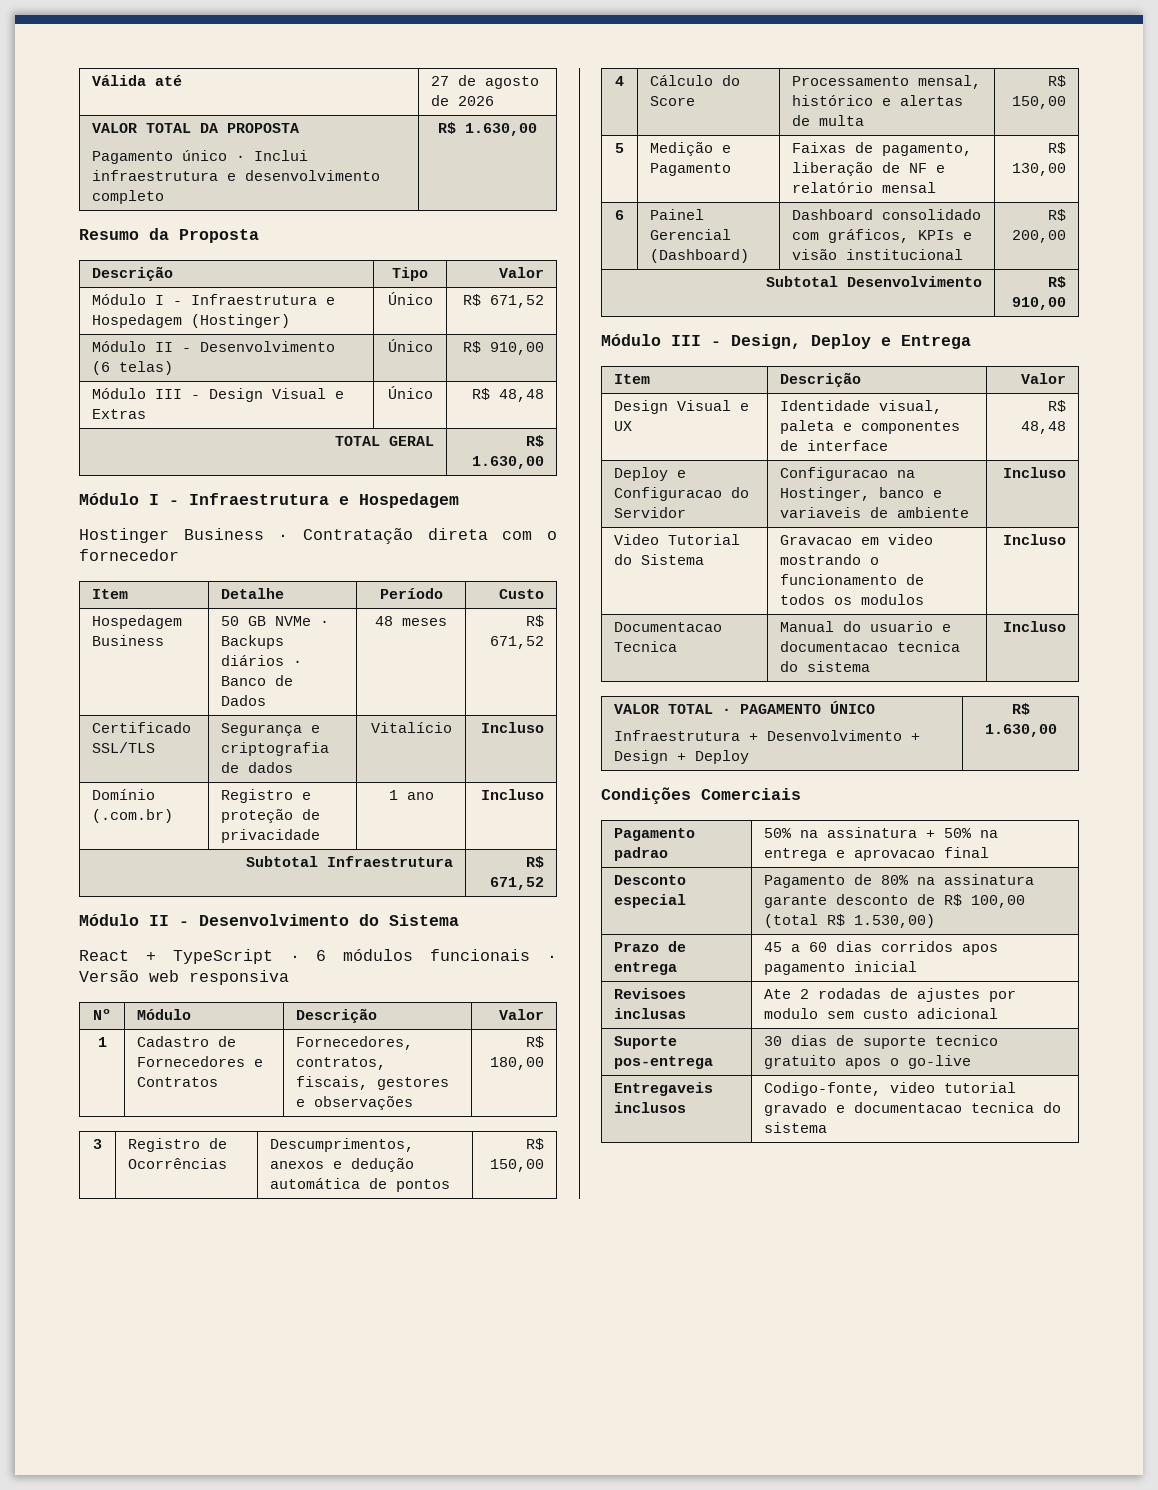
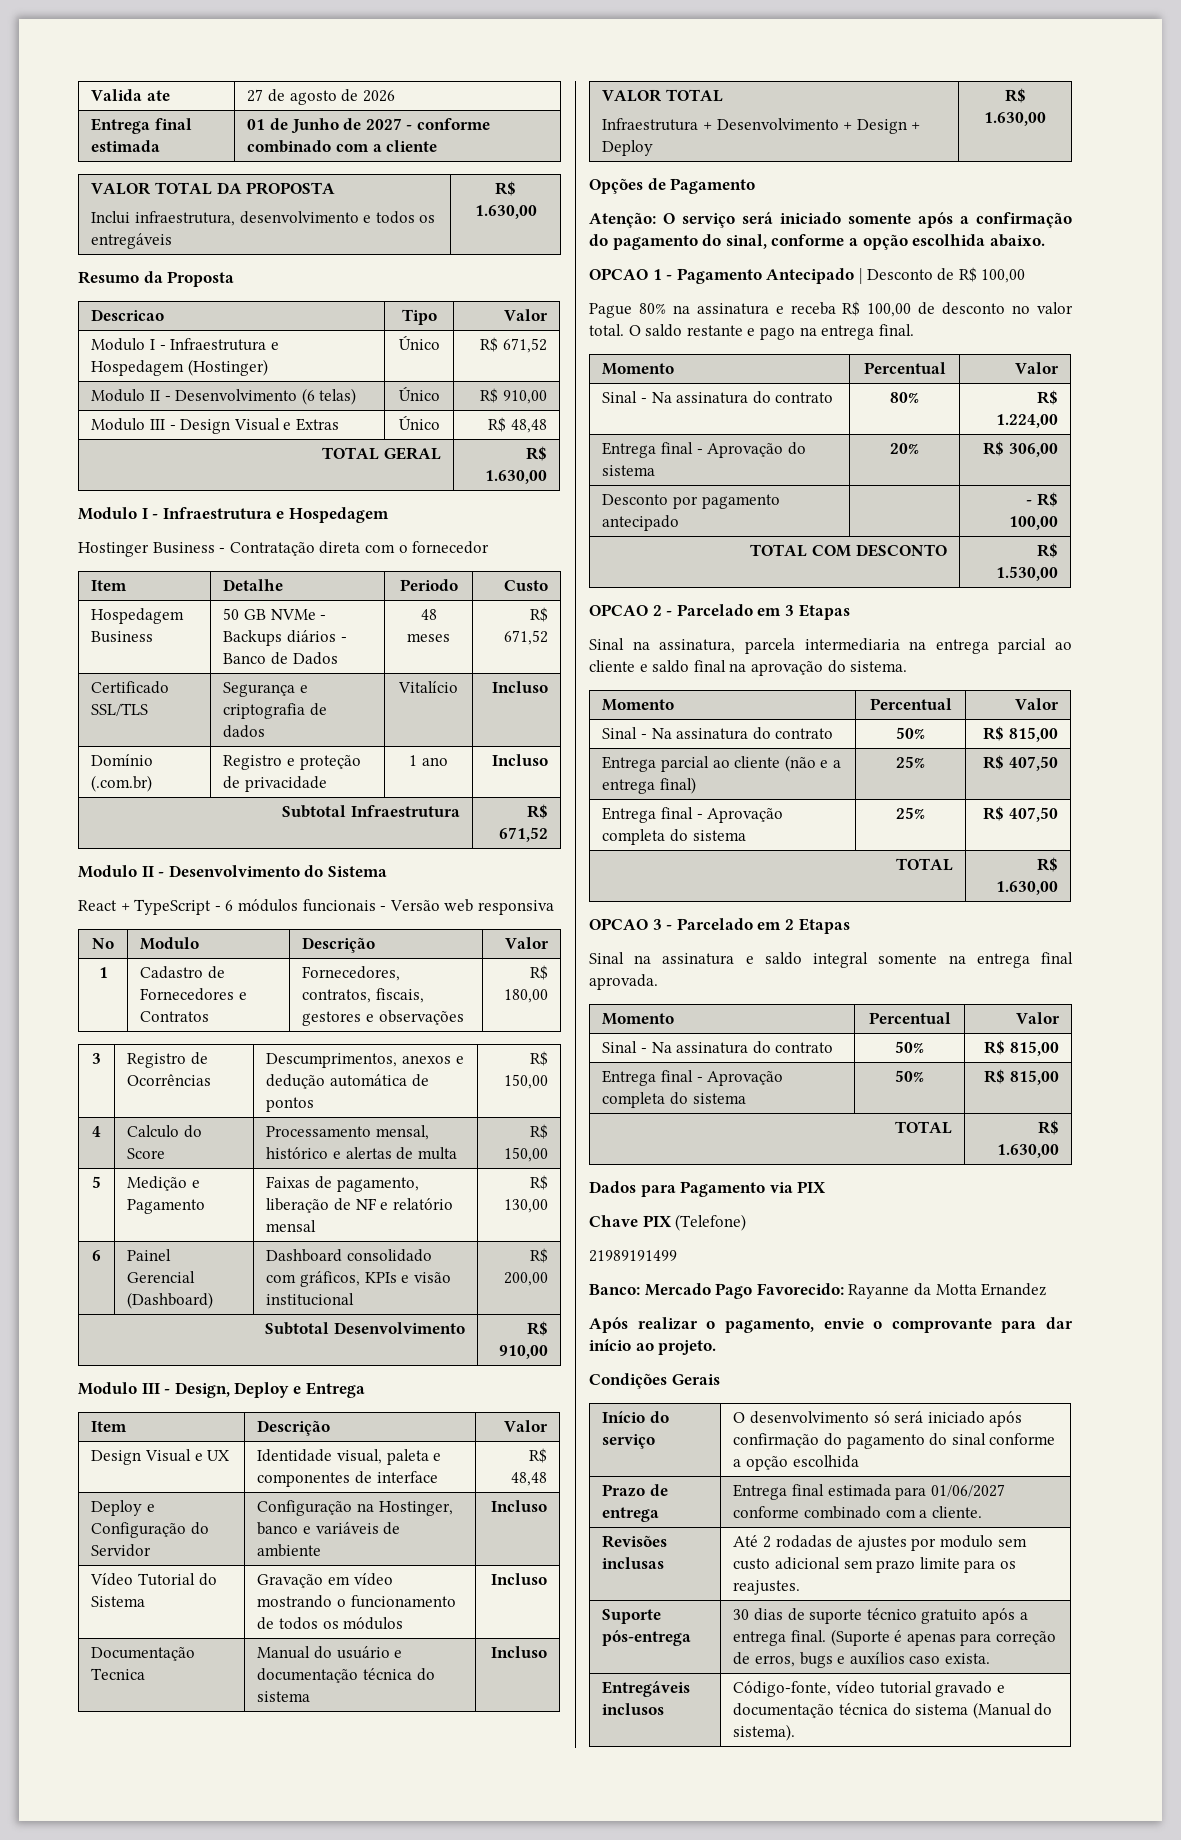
[92,75,183,86] Válida até -> [91,89,171,101] Valida ate
[92,123,300,133] [92,150,309,164] [92,170,381,181] [92,190,165,204] VALOR TOTAL DA PROPOSTA // Pagamento único · Inclui infraestrutura e desenvolvimento completo -> [91,118,193,134] [91,140,161,152] [247,118,491,134] [247,140,438,153] [91,182,336,195] [91,211,436,226] [91,233,173,249] Entrega final estimada | 01 de Junho de 2027 - conforme combinado com a cliente // VALOR TOTAL DA PROPOSTA // Inclui infraestrutura, desenvolvimento e todos os entregáveis
[92,266,174,281] Descrição -> [91,309,165,321] Descricao
[92,294,147,305] Módulo -> [91,338,146,351] Modulo
[92,341,147,352] Módulo -> [91,389,146,402] Modulo
[92,388,147,399] Módulo -> [91,418,146,431] Modulo
[79,493,139,505] Módulo -> [78,507,137,520] Modulo
[278,534,289,540] · -> [219,548,226,553] -
[379,588,443,599] Período -> [399,579,458,591] Periodo
[320,620,330,626] · -> [320,615,327,620] -
[293,660,303,666] · -> [340,637,347,642] -
[79,914,139,926] Módulo -> [78,865,137,878] Modulo
[289,955,300,961] · -> [214,906,221,911] -
[547,955,557,961] · -> [380,906,387,911] -
[93,1009,111,1020] [137,1009,192,1020] Nº | Módulo -> [92,938,114,949] [140,937,200,950] No | Modulo
[650,75,714,86] Cálculo -> [127,1125,180,1138] Calculo
[601,334,661,346] Módulo -> [78,1382,137,1395] Modulo
[614,487,723,501] Configuracao -> [91,1522,187,1538] Configuração
[780,467,889,481] Configuracao -> [257,1500,353,1516] Configuração
[780,507,862,518] variaveis -> [315,1522,379,1534] variáveis
[614,534,660,545] Video -> [90,1573,134,1586] Vídeo
[780,534,934,545] Gravacao em video -> [257,1573,393,1588] Gravação em vídeo
[861,594,925,605] [1002,534,1066,545] [614,622,723,632] modulos | Incluso // Documentacao -> [343,1617,404,1630] [490,1573,547,1585] [91,1647,196,1661] módulos | Incluso // Documentação
[870,621,952,632] [780,641,961,652] usuario e documentacao tecnica -> [336,1646,403,1659] [257,1668,413,1683] usuário e documentação técnica
[722,701,876,714] · PAGAMENTO ÚNICO -> (724, 95) none
[601,787,801,804] [614,828,696,841] [614,847,669,861] [764,827,999,838] [764,847,990,861] [614,875,687,885] [614,894,687,908] [764,874,1035,888] [764,894,1026,908] [764,914,936,928] [614,941,687,952] [614,962,678,975] [764,941,999,955] [764,961,918,975] [614,988,687,999] Condições Comerciais // Pagamento padrao | 50% na assinatura + 50% na entrega e aprovacao final // Desconto especial | Pagamento de 80% na assinatura garante desconto de R$ 100,00 (total R$ 1.530,00) // Prazo de entrega | 45 a 60 dias corridos apos pagamento inicial // Revisoes -> [589,178,756,194] [589,212,1072,228] [589,234,1045,250] [589,267,1026,284] [589,301,1073,318] [589,324,914,340] [602,363,675,375] [863,362,946,374] [1014,362,1059,374] [602,391,834,404] [890,392,919,403] [1036,390,1058,405] [995,414,1058,428] [602,442,806,458] [602,465,656,476] [890,443,919,454] [982,441,1058,457] [602,494,780,509] [602,515,680,531] [1025,492,1058,507] [1008,516,1058,530] [750,544,947,557] [1036,543,1058,558] [995,566,1058,581] [589,604,850,620] [589,638,1072,654] [589,660,908,676] [602,699,675,711] [869,698,952,710] [1014,698,1059,710] [602,727,834,740] [896,727,925,739] [982,726,1058,742] [602,755,842,772] [602,777,697,794] [896,756,925,768] [982,755,1058,771] [602,807,784,823] [602,829,746,845] [896,807,925,819] [982,806,1058,822] [895,858,953,871] [1036,857,1058,872] [995,881,1058,895] [589,918,850,934] [589,952,1073,968] [589,974,658,990] [602,1013,675,1025] [868,1012,951,1024] [1015,1012,1060,1024] [602,1041,834,1054] [895,1041,924,1053] [983,1040,1059,1056] [602,1070,784,1086] [602,1092,746,1108] [895,1070,924,1082] [983,1069,1059,1085] [894,1121,952,1134] [1037,1120,1059,1135] [996,1144,1059,1158] [589,1181,827,1197] [589,1214,747,1231] [589,1250,677,1262] [589,1283,1047,1299] [589,1317,1073,1333] [589,1339,717,1355] [589,1373,720,1389] [602,1411,670,1423] [602,1434,656,1449] [733,1411,1023,1427] [733,1433,1056,1449] [733,1455,859,1471] [602,1484,669,1497] [602,1507,660,1522] [733,1484,1005,1500] [733,1506,982,1519] [602,1535,668,1548] Opções de Pagamento // Atenção: O serviço será iniciado somente após a confirmação do pagamento do sinal, conforme a opção escolhida abaixo. // OPCAO 1 - Pagamento Antecipado | Desconto de R$ 100,00 // Pague 80% na assinatura e receba R$ 100,00 de desconto no valor total. O saldo restante e pago na entrega final. // Momento | Percentual | Valor // Sinal - Na assinatura do contrato | 80% | R$ 1.224,00 // Entrega final - Aprovação do sistema | 20% | R$ 306,00 // Desconto por pagamento antecipado | | - R$ 100,00 // TOTAL COM DESCONTO | R$ 1.530,00 // OPCAO 2 - Parcelado em 3 Etapas // Sinal na assinatura, parcela intermediaria na entrega parcial ao cliente e saldo final na aprovação do sistema. // Momento | Percentual | Valor // Sinal - Na assinatura do contrato | 50% | R$ 815,00 // Entrega parcial ao cliente (não e a entrega final) | 25% | R$ 407,50 // Entrega final - Aprovação completa do sistema | 25% | R$ 407,50 // TOTAL | R$ 1.630,00 // OPCAO 3 - Parcelado em 2 Etapas // Sinal na assinatura e saldo integral somente na entrega final aprovada. // Momento | Percentual | Valor // Sinal - Na assinatura do contrato | 50% | R$ 815,00 // Entrega final - Aprovação completa do sistema | 50% | R$ 815,00 // TOTAL | R$ 1.630,00 // Dados para Pagamento via PIX // Chave PIX (Telefone) // 21989191499 // Banco: Mercado Pago Favorecido: Rayanne da Motta Ernandez // Após realizar o pagamento, envie o comprovante para dar início ao projeto. // Condições Gerais // Início do serviço | O desenvolvimento só será iniciado após confirmação do pagamento do sinal conforme a opção escolhida // Prazo de entrega | Entrega final estimada para 01/06/2027 conforme combinado com a cliente. // Revisões
[764,989,792,999] Ate -> [733,1535,759,1547] Até
(999, 1013) none -> [843,1557,1017,1573] [733,1580,801,1595] sem prazo limite para os reajustes.
[614,1056,714,1069] pos-entrega -> [602,1630,692,1646] pós-entrega
[935,1035,999,1046] [764,1055,972,1069] [614,1082,714,1096] tecnico gratuito apos o go-live // Entregaveis -> [866,1608,1028,1624] [733,1629,1057,1646] [733,1652,991,1668] [602,1681,691,1697] técnico gratuito após a entrega final. (Suporte é apenas para correção de erros, bugs e auxílios caso exista. // Entregáveis
[764,1082,936,1096] Codigo-fonte, video -> [733,1681,876,1697] Código-fonte, vídeo
[854,1102,1062,1113] [764,1122,828,1133] documentacao tecnica do sistema -> [733,1702,1053,1719] [733,1724,796,1741] documentação técnica do sistema (Manual do sistema).

